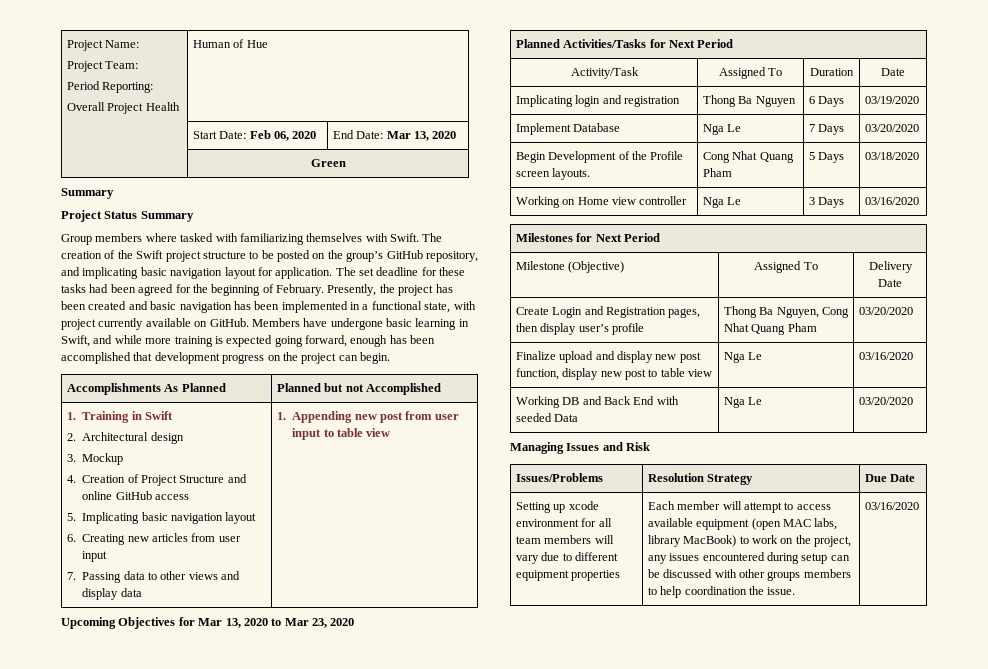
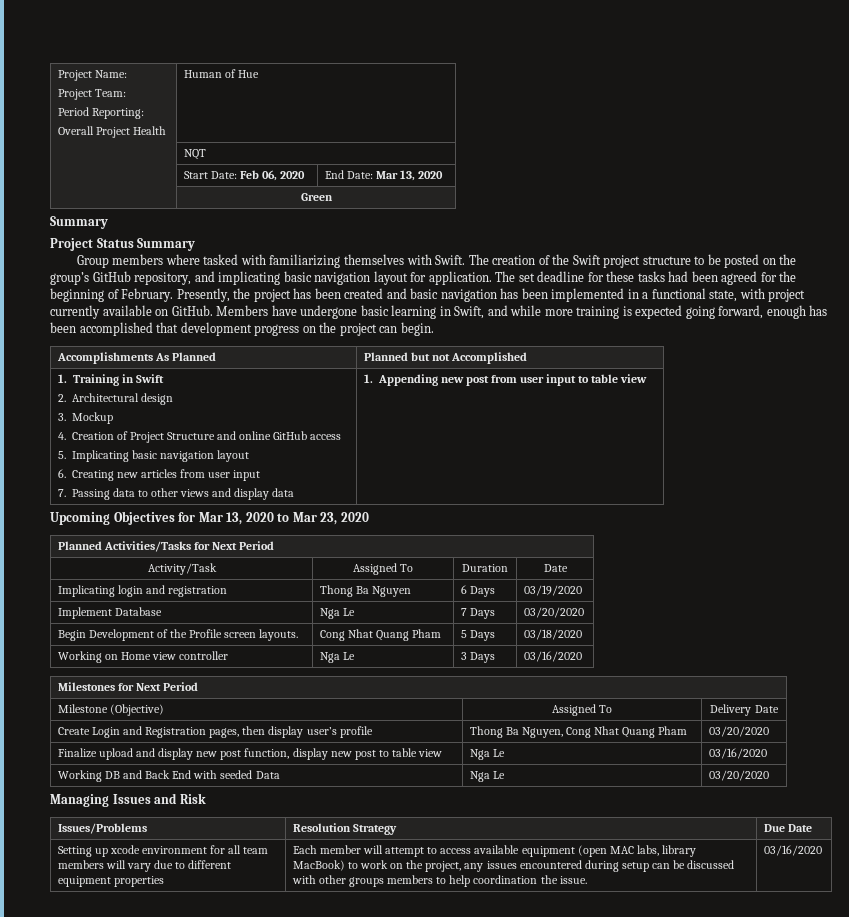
(268, 44) none -> [183,149,206,160] // | NQT

